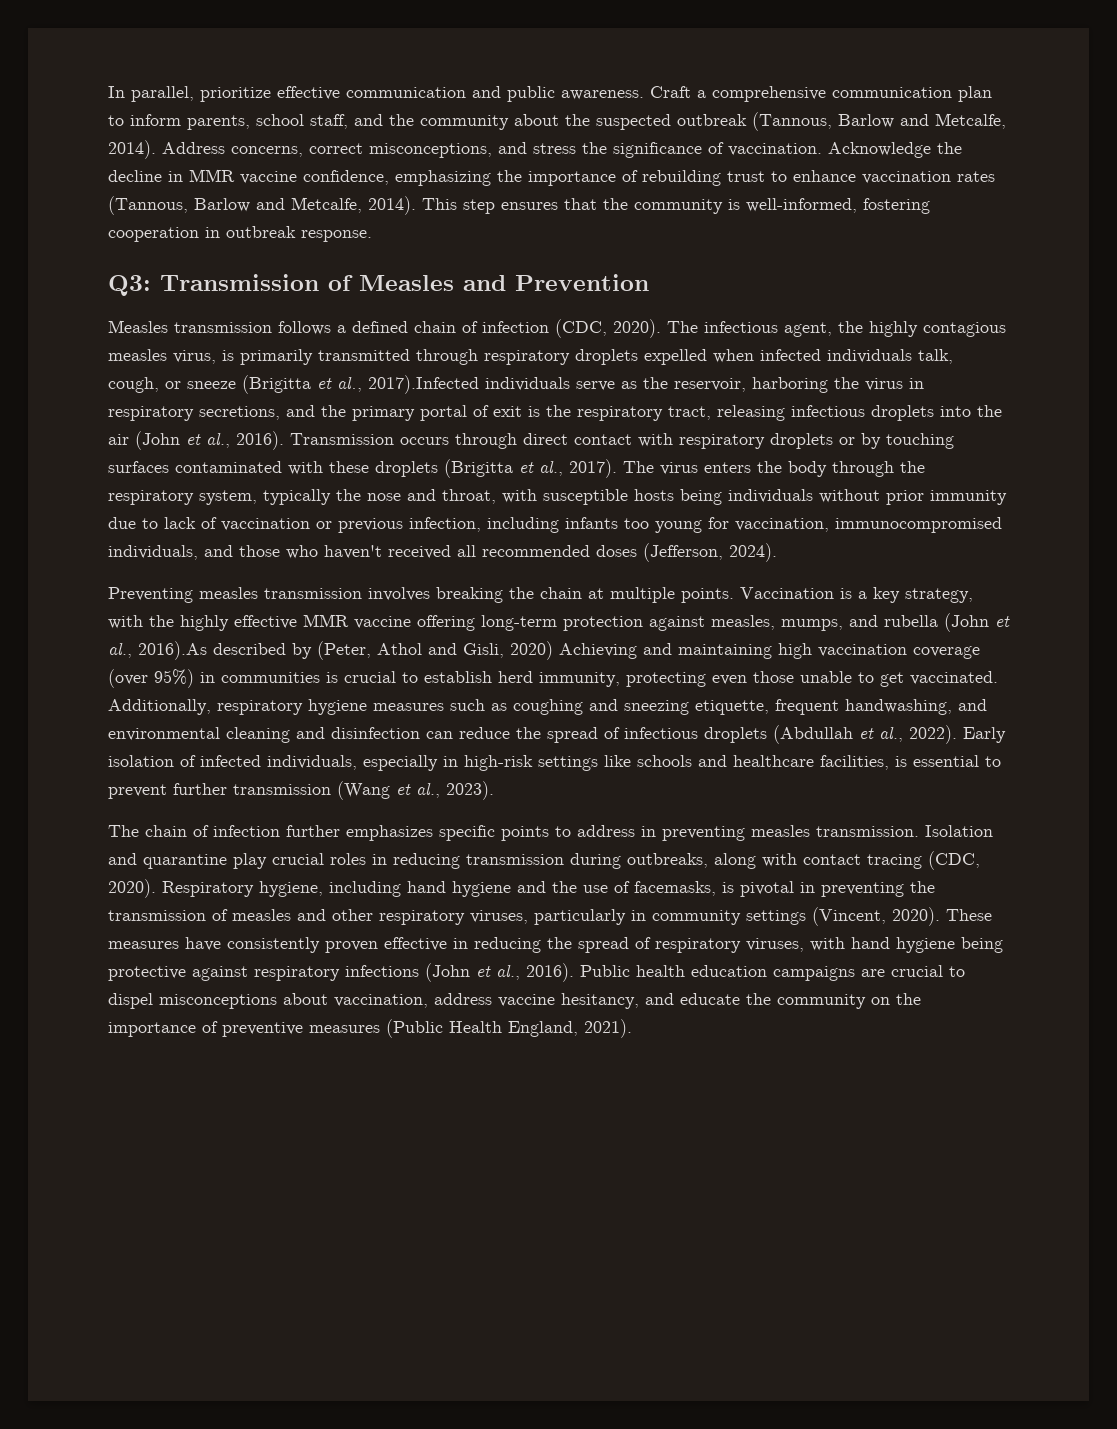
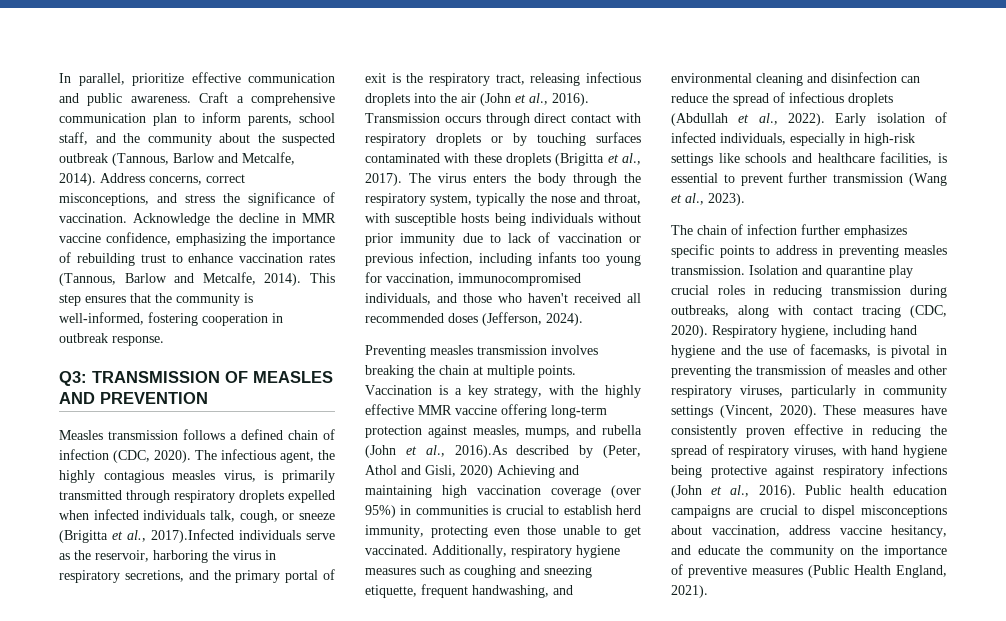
[160,274,649,291] Transmission of Measles and Prevention -> [92,371,333,383] [59,392,208,404] TRANSMISSION OF MEASLES AND PREVENTION

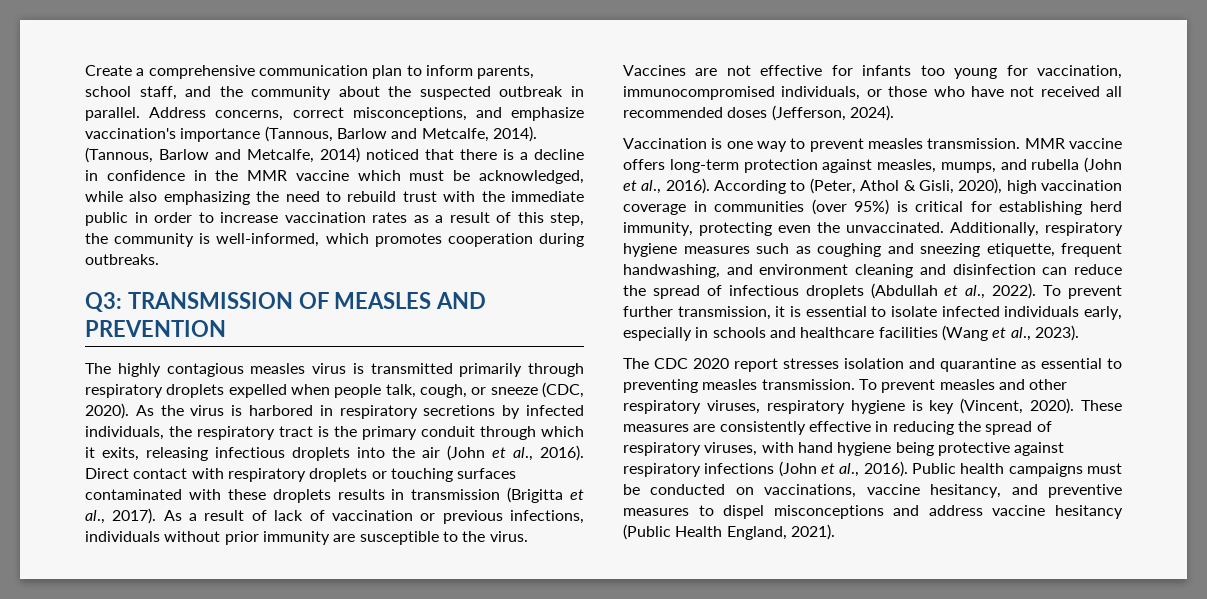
[59,72,335,86] [59,92,229,106] In parallel, prioritize effective communication and public awareness. Craft -> [85,65,132,76] Create
[112,152,295,166] [59,173,245,186] [59,192,335,206] [59,213,336,226] [59,232,335,246] [59,252,335,266] [59,272,335,286] [59,293,253,306] [59,312,283,326] [59,333,164,346] (Tannous, Barlow and Metcalfe, 2014). Address concerns, correct misconceptions, and stress the significance of vaccination. Acknowledge the decline in MMR vaccine confidence, emphasizing the importance of rebuilding trust to enhance vaccination rates (Tannous, Barlow and Metcalfe, 2014). This step ensures that the community is well-informed, fostering cooperation in outbreak response. -> [571,86,584,97] [85,107,584,121] [85,126,537,142] [85,147,584,163] [85,170,584,184] [85,191,584,205] [85,212,584,226] [85,233,584,247] [85,254,159,265] in parallel. Address concerns, correct misconceptions, and emphasize vaccination's importance (Tannous, Barlow and Metcalfe, 2014). (Tannous, Barlow and Metcalfe, 2014) noticed that there is a decline in confidence in the MMR vaccine which must be acknowledged, while also emphasizing the need to rebuild trust with the immediate public in order to increase vaccination rates as a result of this step, the community is well-informed, which promotes cooperation during outbreaks.
[59,429,335,440] [59,449,335,463] [59,470,335,483] [59,490,122,500] Measles transmission follows a defined chain of infection (CDC, 2020). The infectious agent, the highly contagious measles virus, is primarily transmitted -> [85,363,523,377] The highly contagious measles virus is transmitted primarily
[93,509,206,520] infected individuals -> [334,384,382,398] people
[59,529,335,543] [59,550,276,563] [59,569,335,583] [365,73,525,86] (Brigitta et al., 2017).Infected individuals serve as the reservoir, harboring the virus in respiratory secretions, and the primary portal of exit is the respiratory tract, -> [542,382,584,398] [85,403,584,419] [85,426,584,440] [85,447,139,461] (CDC, 2020). As the virus is harbored in respiratory secretions by infected individuals, the respiratory tract is the primary conduit through which it exits,
[365,113,567,126] Transmission occurs through direct -> [85,468,129,479] Direct
[513,133,527,146] by -> (387, 475) none
(551, 159) none -> [337,489,501,500] results in transmission
[409,173,641,186] [365,193,641,206] [365,213,641,226] [365,233,501,246] The virus enters the body through the respiratory system, typically the nose and throat, with susceptible hosts being individuals without prior immunity due to -> [163,510,267,521] As a result of
[419,252,532,266] infection, including -> [510,510,584,524] [85,531,528,545] [623,65,853,76] infections, individuals without prior immunity are susceptible to the virus. Vaccines are not effective for
[437,293,457,303] and -> [866,89,882,97] or
[528,293,568,303] haven't -> [970,86,1035,97] have not
[365,345,598,358] [365,365,576,378] [365,385,641,398] [365,404,547,418] Preventing measles transmission involves breaking the chain at multiple points. Vaccination is a key strategy, with the highly effective MMR vaccine offering -> [623,138,1122,152] [623,159,665,170] Vaccination is one way to prevent measles transmission. MMR vaccine offers
[454,445,641,458] [365,465,579,478] [365,485,641,498] [365,505,641,518] [365,525,641,538] [365,545,428,555] 2016).As described by (Peter, Athol and Gisli, 2020) Achieving and maintaining high vaccination coverage (over 95%) in communities is crucial to establish herd immunity, protecting even those unable to get vaccinated. -> [665,178,1122,194] [623,199,1122,215] [623,222,944,236] 2016). According to (Peter, Athol & Gisli, 2020), high vaccination coverage in communities (over 95%) is critical for establishing herd immunity, protecting even the unvaccinated.
[671,73,752,83] environmental -> [759,264,849,275] environment
[835,112,947,126] [671,132,915,146] [671,152,947,166] [671,172,904,186] Early isolation of infected individuals, especially in high-risk settings like schools and healthcare facilities, is essential to prevent further transmission -> [1043,285,1122,299] [623,306,1122,320] [623,327,938,341] To prevent further transmission, it is essential to isolate infected individuals early, especially in schools and healthcare facilities
[697,224,907,238] [671,244,947,258] [671,265,913,278] [671,285,947,298] [671,305,947,318] [671,325,917,338] [671,344,947,358] [671,364,843,378] chain of infection further emphasizes specific points to address in preventing measles transmission. Isolation and quarantine play crucial roles in reducing transmission during outbreaks, along with contact tracing (CDC, 2020). Respiratory hygiene, including hand hygiene and the use of facemasks, is pivotal in preventing the transmission of -> [654,358,1122,372] [623,379,936,393] CDC 2020 report stresses isolation and quarantine as essential to preventing measles transmission. To prevent
[791,385,947,398] [671,405,713,418] particularly in community settings -> [766,400,955,414] respiratory hygiene is key
[921,405,947,415] [671,425,785,438] have consistently proven -> [693,421,806,435] are consistently
[893,485,947,495] [671,505,947,518] [671,525,947,538] [671,545,947,558] [671,564,803,578] education campaigns are crucial to dispel misconceptions about vaccination, address vaccine hesitancy, and educate the community on the importance of preventive measures -> [1008,463,1122,477] [623,484,1122,498] [623,505,1123,519] campaigns must be conducted on vaccinations, vaccine hesitancy, and preventive measures to dispel misconceptions and address vaccine hesitancy

